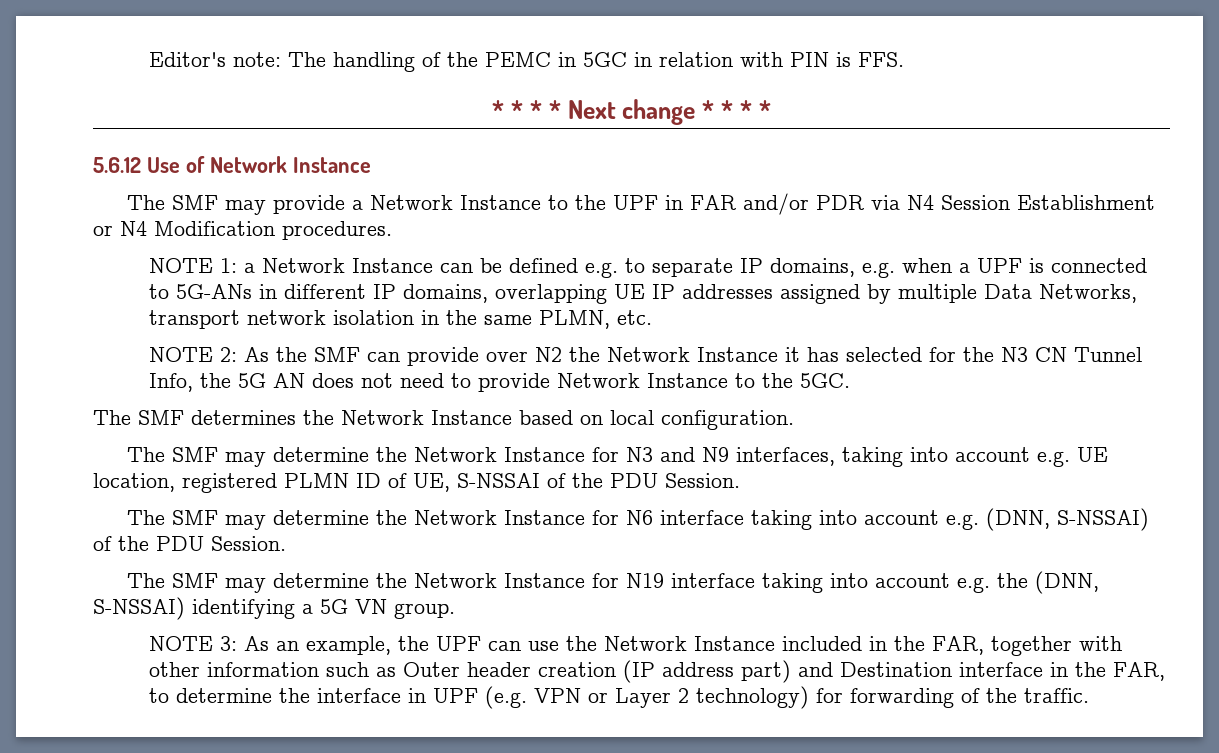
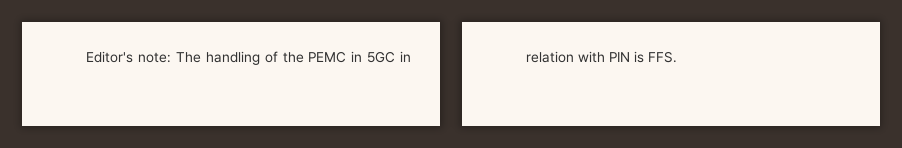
[492,99,771,125] [93,156,371,173] [126,193,1155,215] [93,221,392,240] [149,258,1148,278] [149,284,1138,304] [149,310,653,329] [149,347,1143,366] [149,373,851,392] [93,410,794,430] [126,447,1108,467] [93,473,740,493] [126,508,1149,531] [93,536,286,551] [126,571,1099,594] [93,597,455,620] [149,636,1123,656] [149,660,1166,683] [149,686,1090,709] // * * * * Next change * * * * // 5.6.12 Use of Network Instance // The SMF may provide a Network Instance to the UPF in FAR and/or PDR via N4 Session Establishment or N4 Modification procedures. // NOTE 1: a Network Instance can be defined e.g. to separate IP domains, e.g. when a UPF is connected to 5G-ANs in different IP domains, overlapping UE IP addresses assigned by multiple Data Networks, transport network isolation in the same PLMN, etc. // NOTE 2: As the SMF can provide over N2 the Network Instance it has selected for the N3 CN Tunnel Info, the 5G AN does not need to provide Network Instance to the 5GC. // The SMF determines the Network Instance based on local configuration. // The SMF may determine the Network Instance for N3 and N9 interfaces, taking into account e.g. UE location, registered PLMN ID of UE, S-NSSAI of the PDU Session. // The SMF may determine the Network Instance for N6 interface taking into account e.g. (DNN, S-NSSAI) of the PDU Session. // The SMF may determine the Network Instance for N19 interface taking into account e.g. the (DNN, S-NSSAI) identifying a 5G VN group. // NOTE 3: As an example, the UPF can use the Network Instance included in the FAR, together with other information such as Outer header creation (IP address part) and Destination interface in the FAR, to determine the interface in UPF (e.g. VPN or Layer 2 technology) for forwarding of the traffic. -> (678, 57) none

